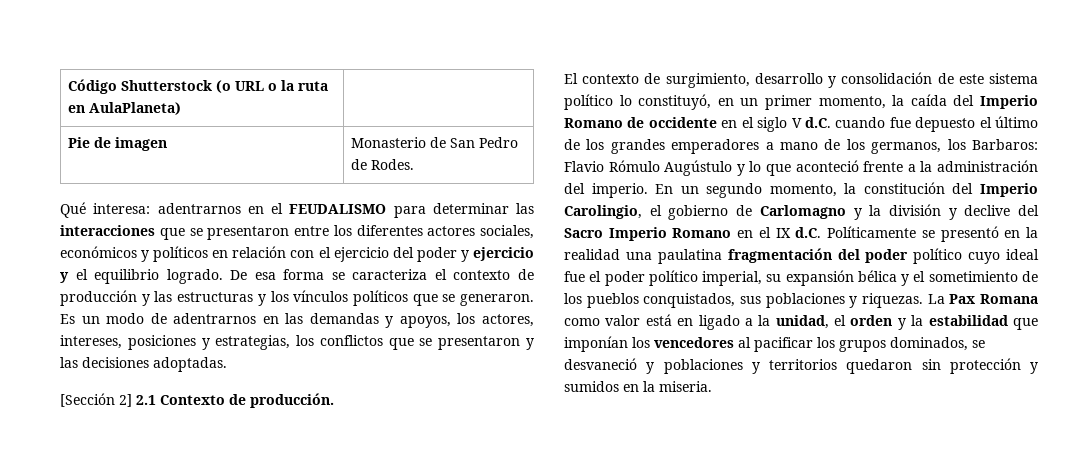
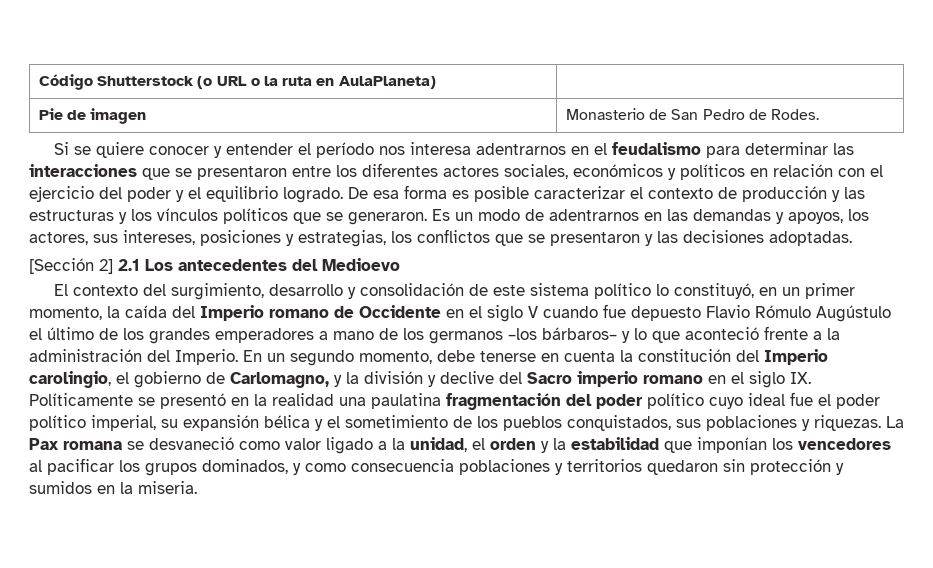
[60,202,151,218] Qué interesa: -> [53,142,471,158] Si se quiere conocer y entender el período nos interesa
[289,204,387,214] FEUDALISMO -> [611,142,701,155] feudalismo
[472,247,534,261] [60,272,69,283] ejercicio y -> (184, 196) none
[331,269,428,280] se caracteriza -> [452,186,625,202] es posible caracterizar
(534, 320) none -> [93,234,118,243] sus
[160,393,334,408] Contexto de producción. -> [145,258,400,271] Los antecedentes del Medioevo
[644,73,661,84] de -> [142,284,166,296] del
[564,117,717,128] Romano de occidente -> [269,305,441,318] romano de Occidente
[804,117,831,128] d.C. -> (538, 312) none
(976, 124) none -> [706,305,891,322] Flavio Rómulo Augústulo
[871,139,1038,154] [564,160,733,176] germanos, los Barbaros: Flavio Rómulo Augústulo -> [429,327,617,344] germanos –los bárbaros–
[591,183,648,198] imperio. -> [175,349,238,365] Imperio.
(837, 190) none -> [437,350,615,362] debe tenerse en cuenta
[564,205,642,219] Carolingio, -> [29,371,111,388] carolingio,
[759,205,846,219] Carlomagno -> [230,372,329,388] Carlomagno,
[608,227,822,241] Imperio Romano en el IX d.C. -> [577,371,811,388] imperio romano en el siglo IX.
[980,294,1038,304] [564,314,694,326] Romana como valor está en -> [63,437,321,450] romana se desvaneció como valor
[972,340,985,348] [564,358,655,374] se desvaneció y -> [293,459,454,475] y como consecuencia

